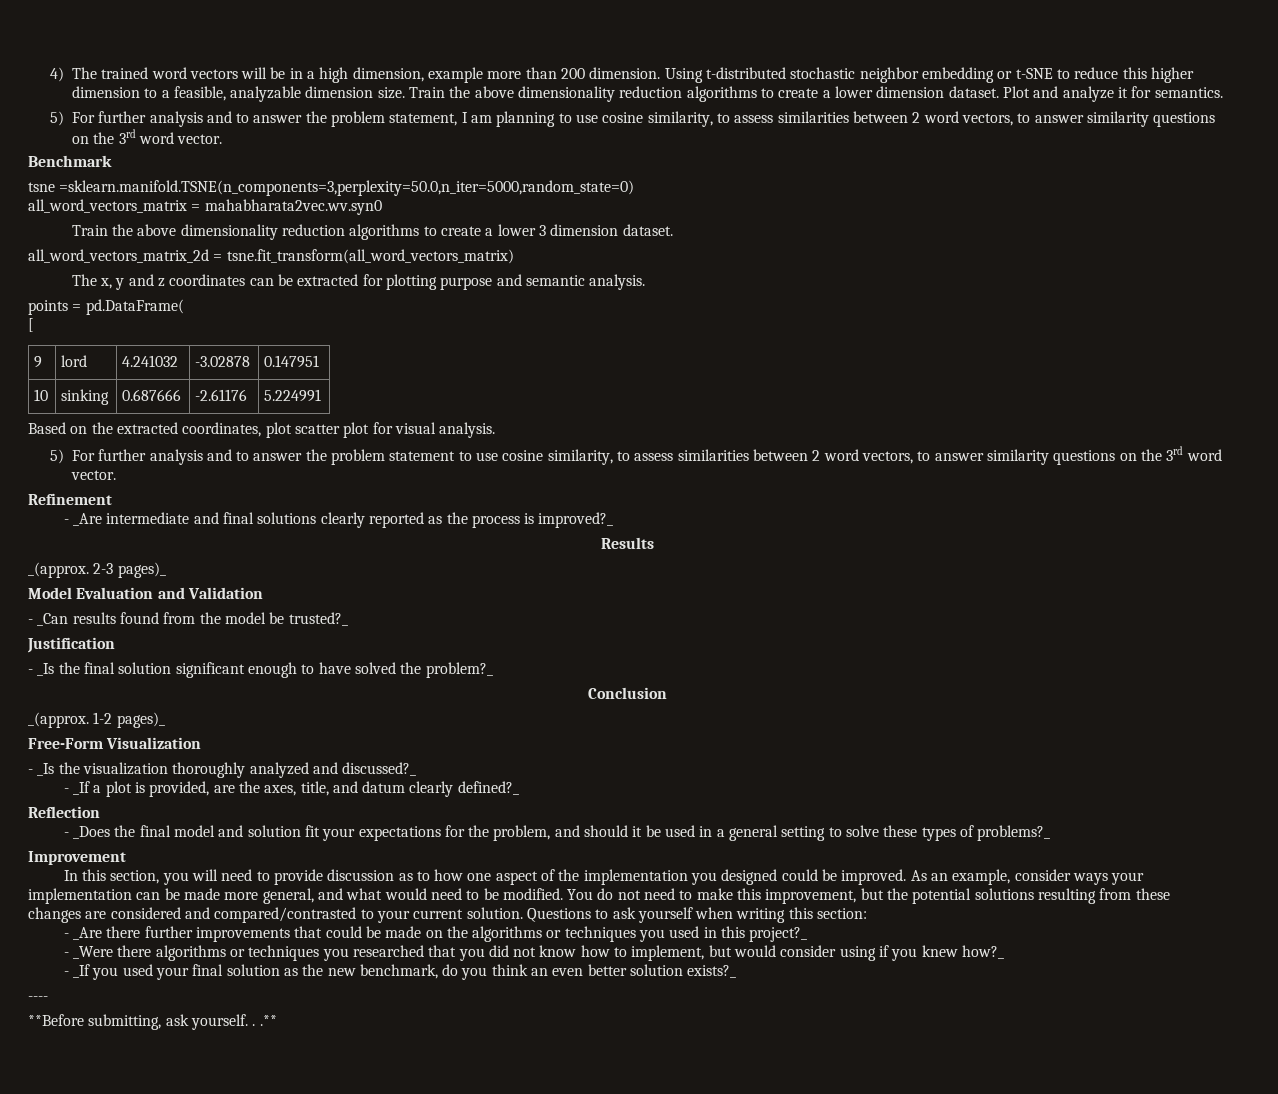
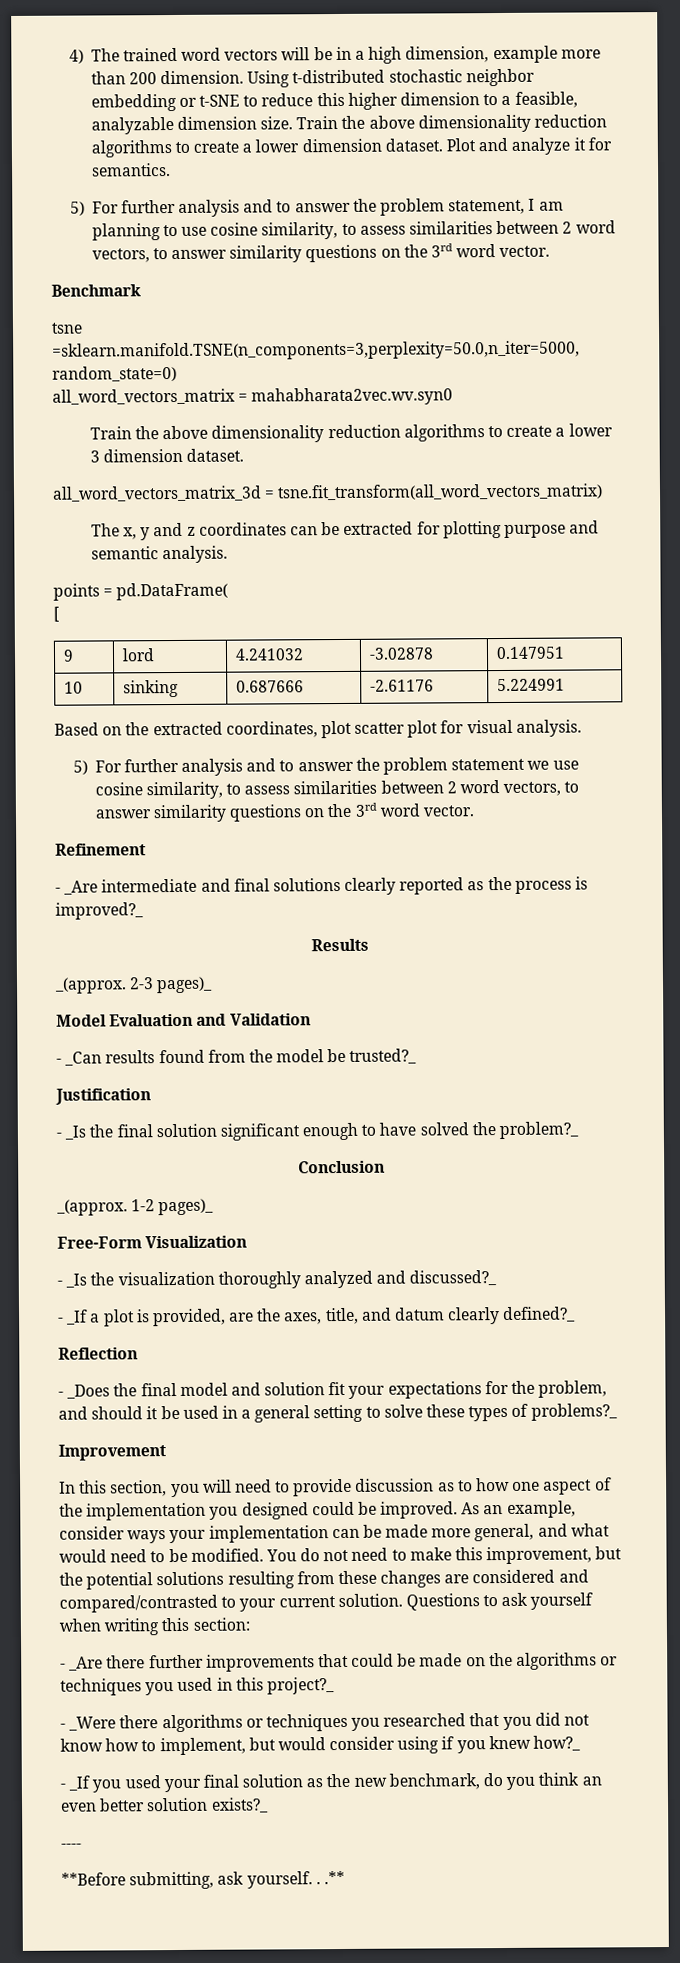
[28,249,209,263] all_word_vectors_matrix_2d -> [52,485,262,502] all_word_vectors_matrix_3d
[458,451,472,461] to -> [527,760,550,770] we

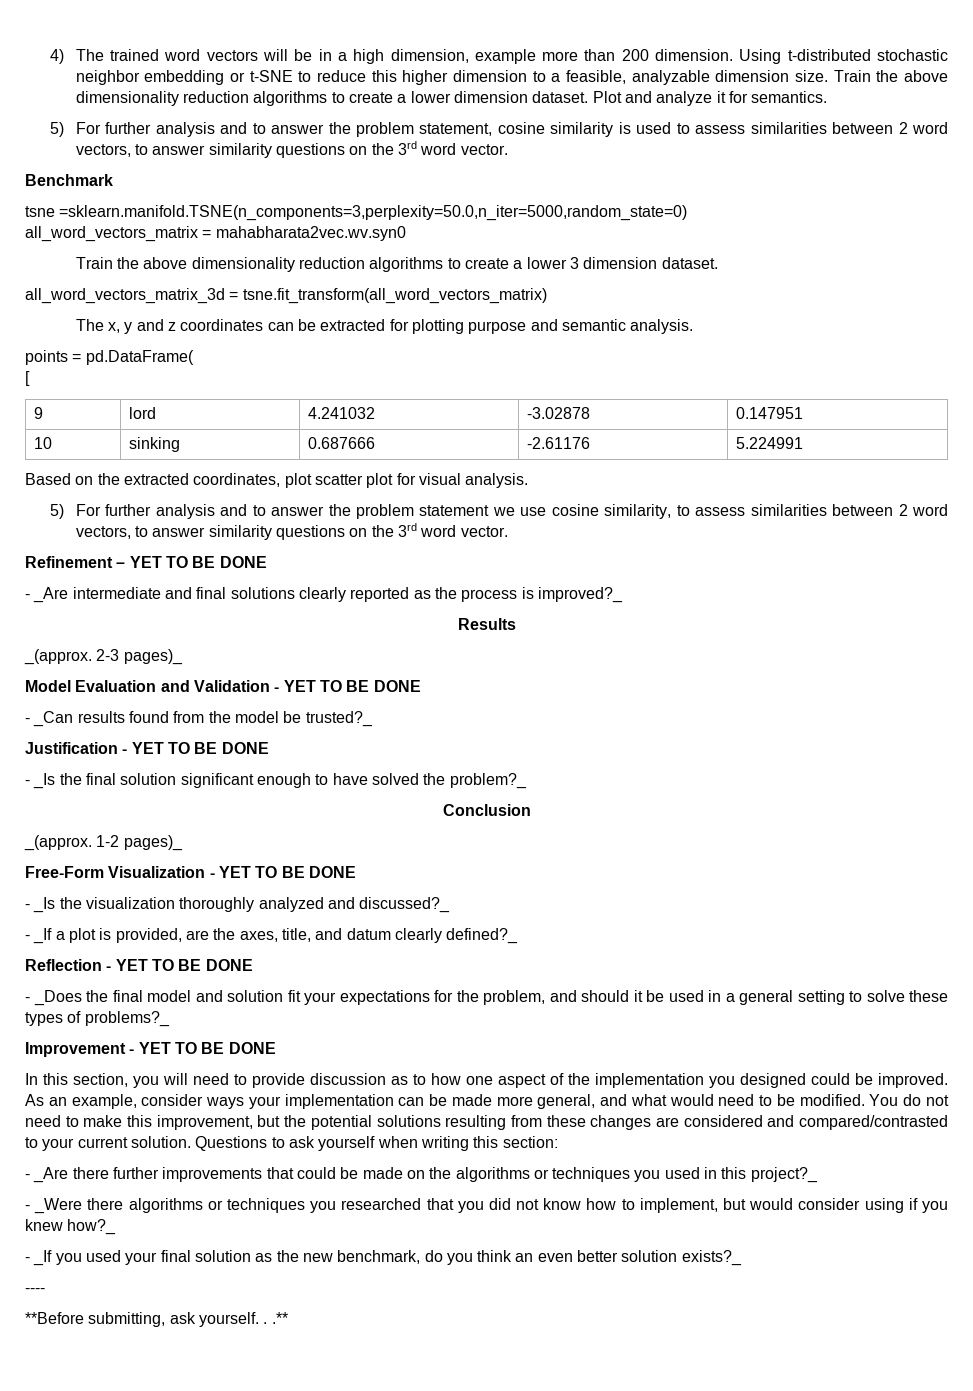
[528,198,564,211] [91,221,339,241] I am planning to use cosine similarity, -> [497,122,672,137] cosine similarity is used
(146, 849) none -> [116,556,267,568] – YET TO BE DONE
(311, 1019) none -> [274,680,421,692] - YET TO BE DONE
(151, 1096) none -> [122,742,269,754] - YET TO BE DONE
(248, 1242) none -> [209,866,356,878] - YET TO BE DONE
(138, 1353) none -> [106,959,253,971] - YET TO BE DONE
(166, 1452) none -> [129,1042,276,1054] - YET TO BE DONE

